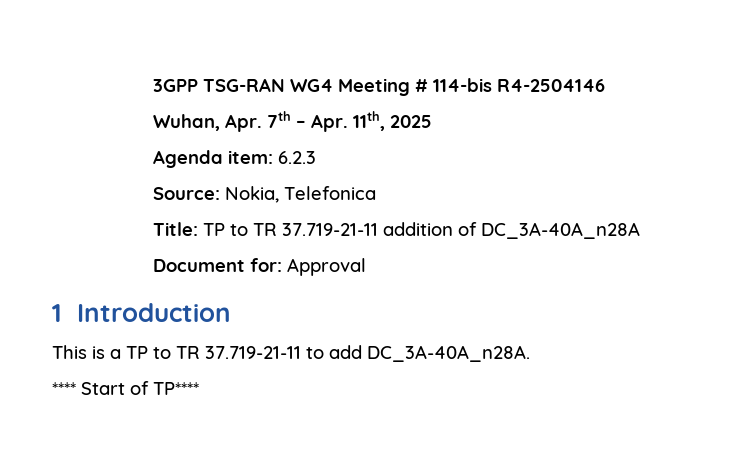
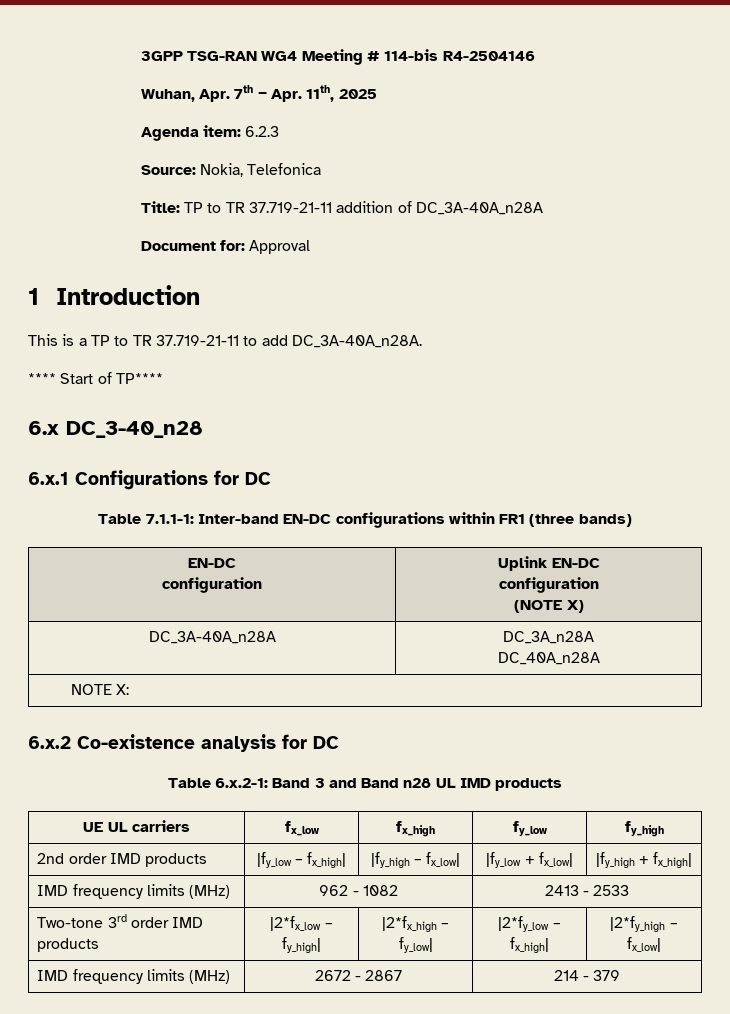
(199, 388) none -> [28,421,203,438] [28,470,271,490] [98,512,632,528] [188,558,236,568] [162,577,262,593] [497,556,600,571] [498,577,599,593] [513,600,584,613] [148,631,276,644] [503,631,594,644] [497,652,600,665] [71,684,130,695] [28,734,339,752] [167,778,563,791] [83,820,190,832] [284,821,319,836] [396,821,435,837] [512,821,547,836] [624,821,664,837] [37,853,208,867] [256,852,347,868] [370,852,461,868] [486,852,573,868] [595,852,693,868] [37,884,231,899] [319,885,398,896] [544,885,630,896] [37,914,204,928] [37,938,100,952] [270,916,333,931] [282,937,321,953] [381,916,450,932] [398,937,433,953] [498,916,561,932] [510,937,549,953] [610,916,678,932] [627,937,661,952] [37,969,231,984] [314,970,403,981] [553,970,621,981] // 6.x DC_3-40_n28 // 6.x.1 Configurations for DC // Table 7.1.1-1: Inter-band EN-DC configurations within FR1 (three bands) // EN-DC // configuration | Uplink EN-DC // configuration // (NOTE X) // DC_3A-40A_n28A | DC_3A_n28A // DC_40A_n28A // NOTE X: // 6.x.2 Co-existence analysis for DC // Table 6.x.2-1: Band 3 and Band n28 UL IMD products // UE UL carriers | fx_low | fx_high | fy_low | fy_high // 2nd order IMD products | |fy_low – fx_high| | |fy_high – fx_low| | |fy_low + fx_low| | |fy_high + fx_high| // IMD frequency limits (MHz) | 962 - 1082 | 2413 - 2533 // Two-tone 3rd order IMD products | |2*fx_low – fy_high| | |2*fx_high – fy_low| | |2*fy_low – fx_high| | |2*fy_high – fx_low| // IMD frequency limits (MHz) | 2672 - 2867 | 214 - 379

